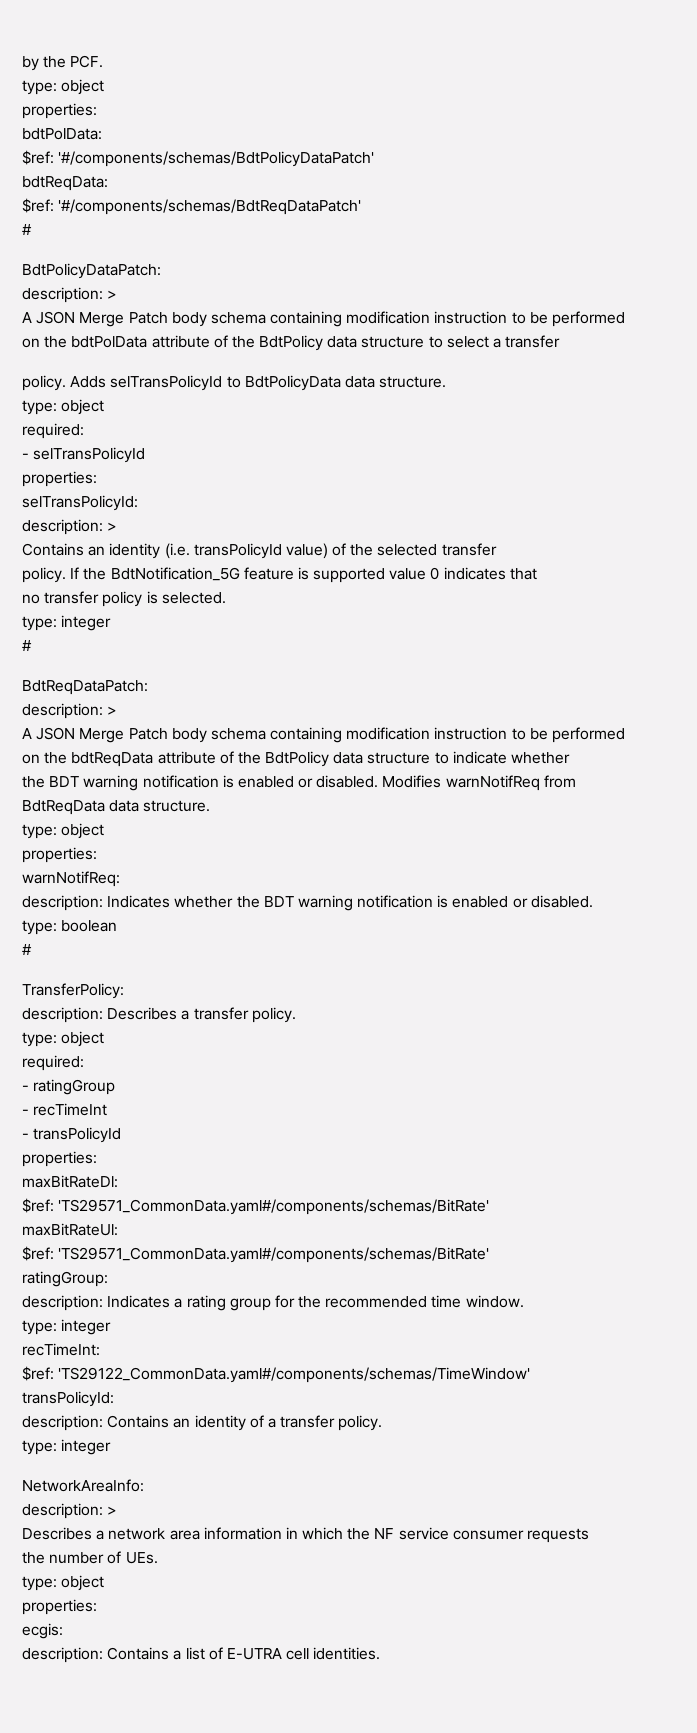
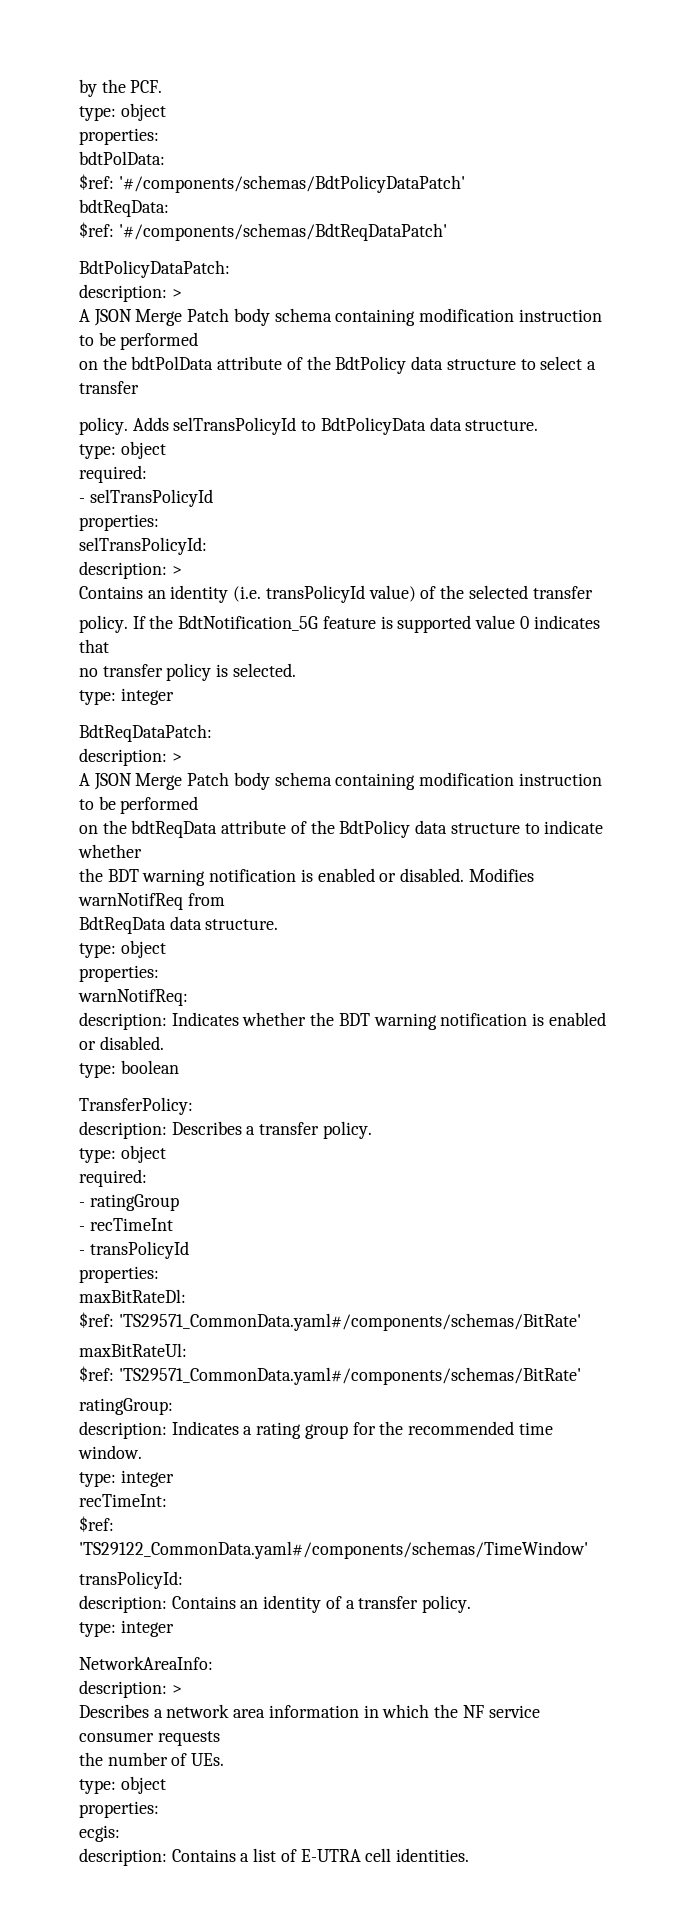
[22,224,32,235] // # -> (447, 232) none
[22,640,32,651] // # -> (174, 696) none
[22,944,32,955] // # -> (179, 1067) none

